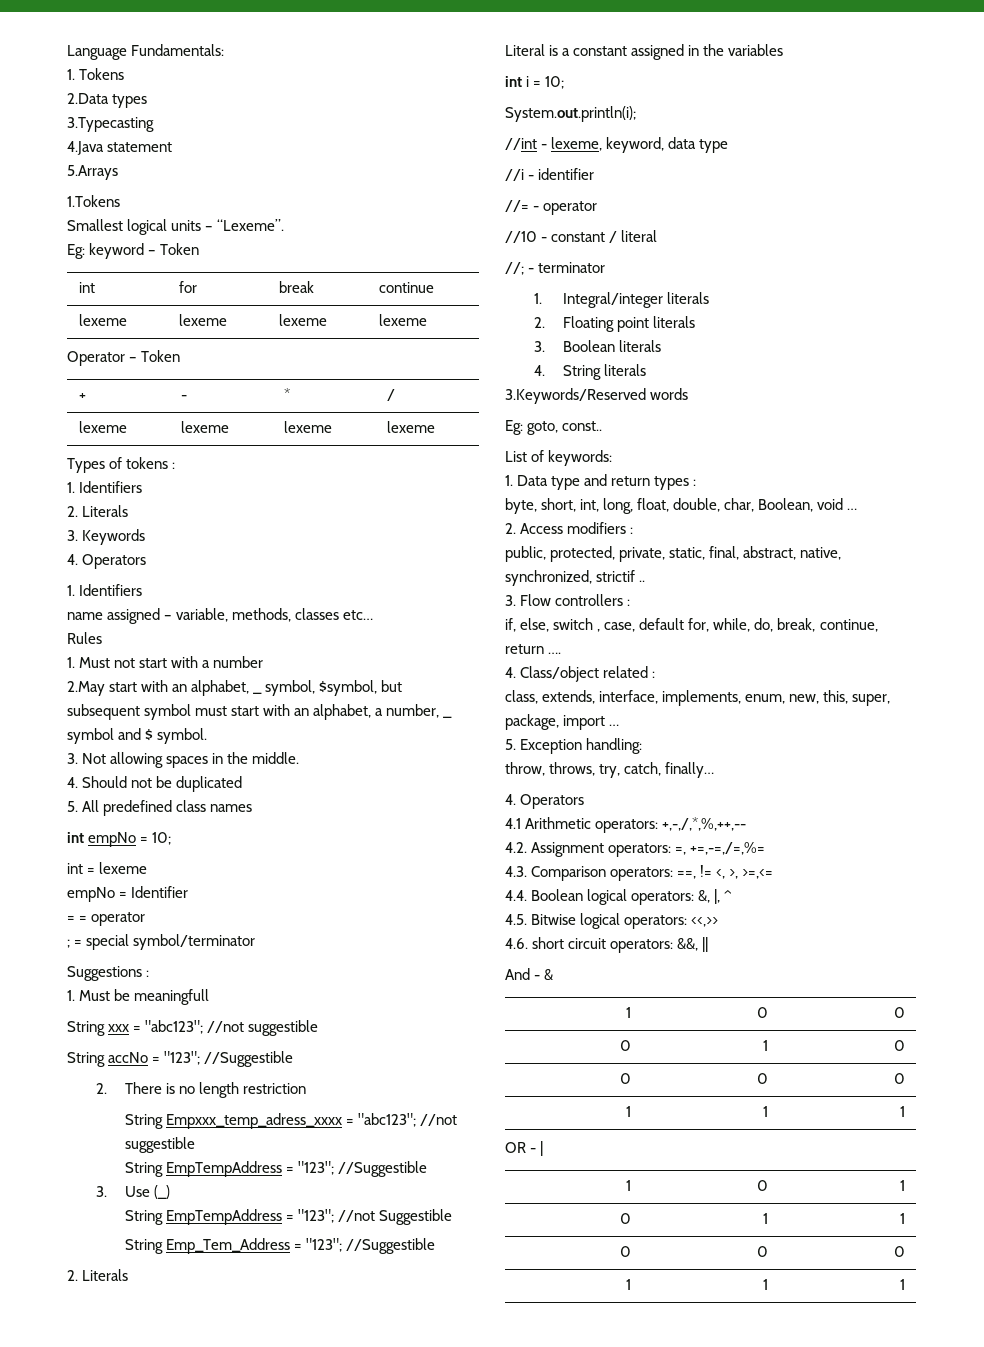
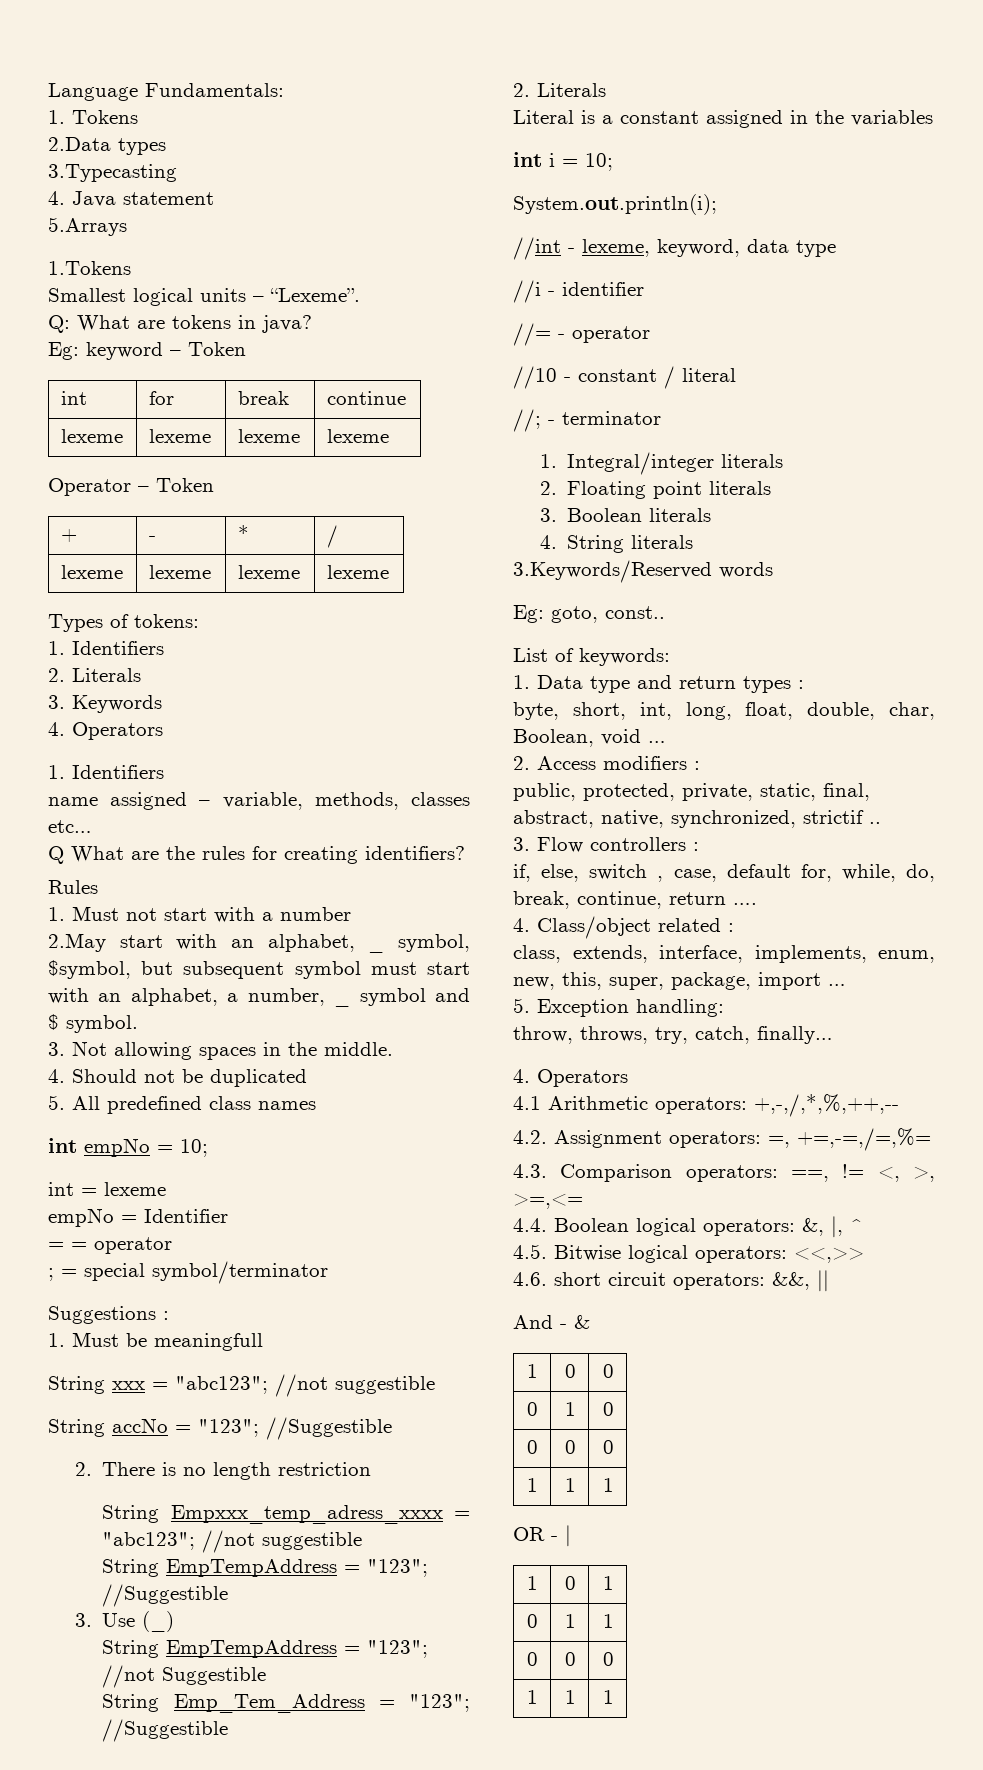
[67,141,104,155] 4.Java -> [48,191,116,207] 4. Java
(285, 225) none -> [48,315,312,333] // Q: What are tokens in java?
[126,457,176,469] tokens : -> [134,614,199,628] tokens:
(374, 615) none -> [48,846,465,864] // Q What are the rules for creating identifiers?

